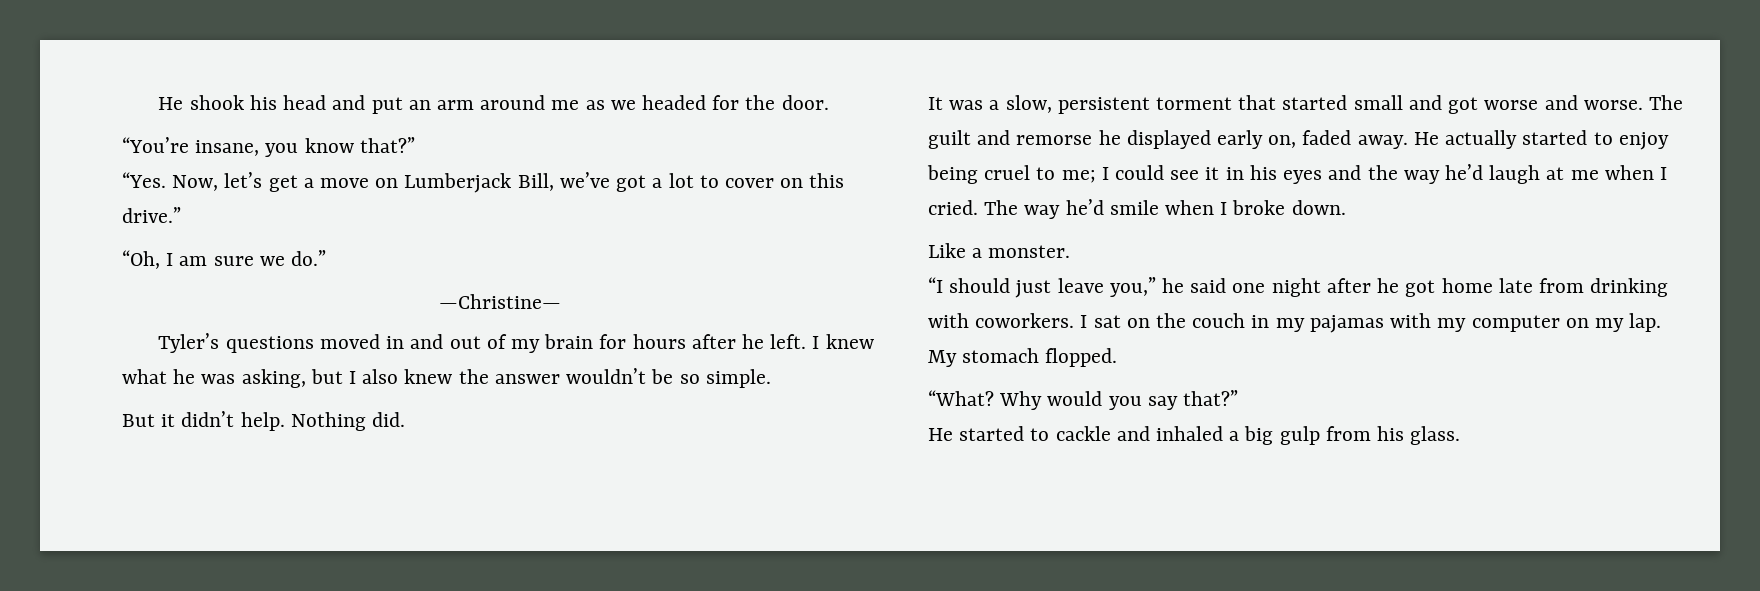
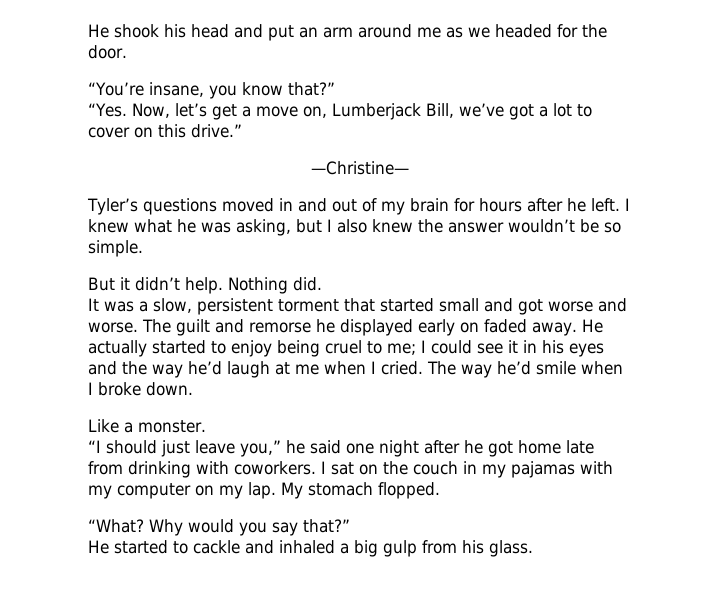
[375,178,399,188] on -> [302,106,327,118] on,
[122,250,327,269] // “Oh, I am sure we do.” -> (242, 131) none
[1268,135,1297,148] on, -> [460,322,479,333] on

